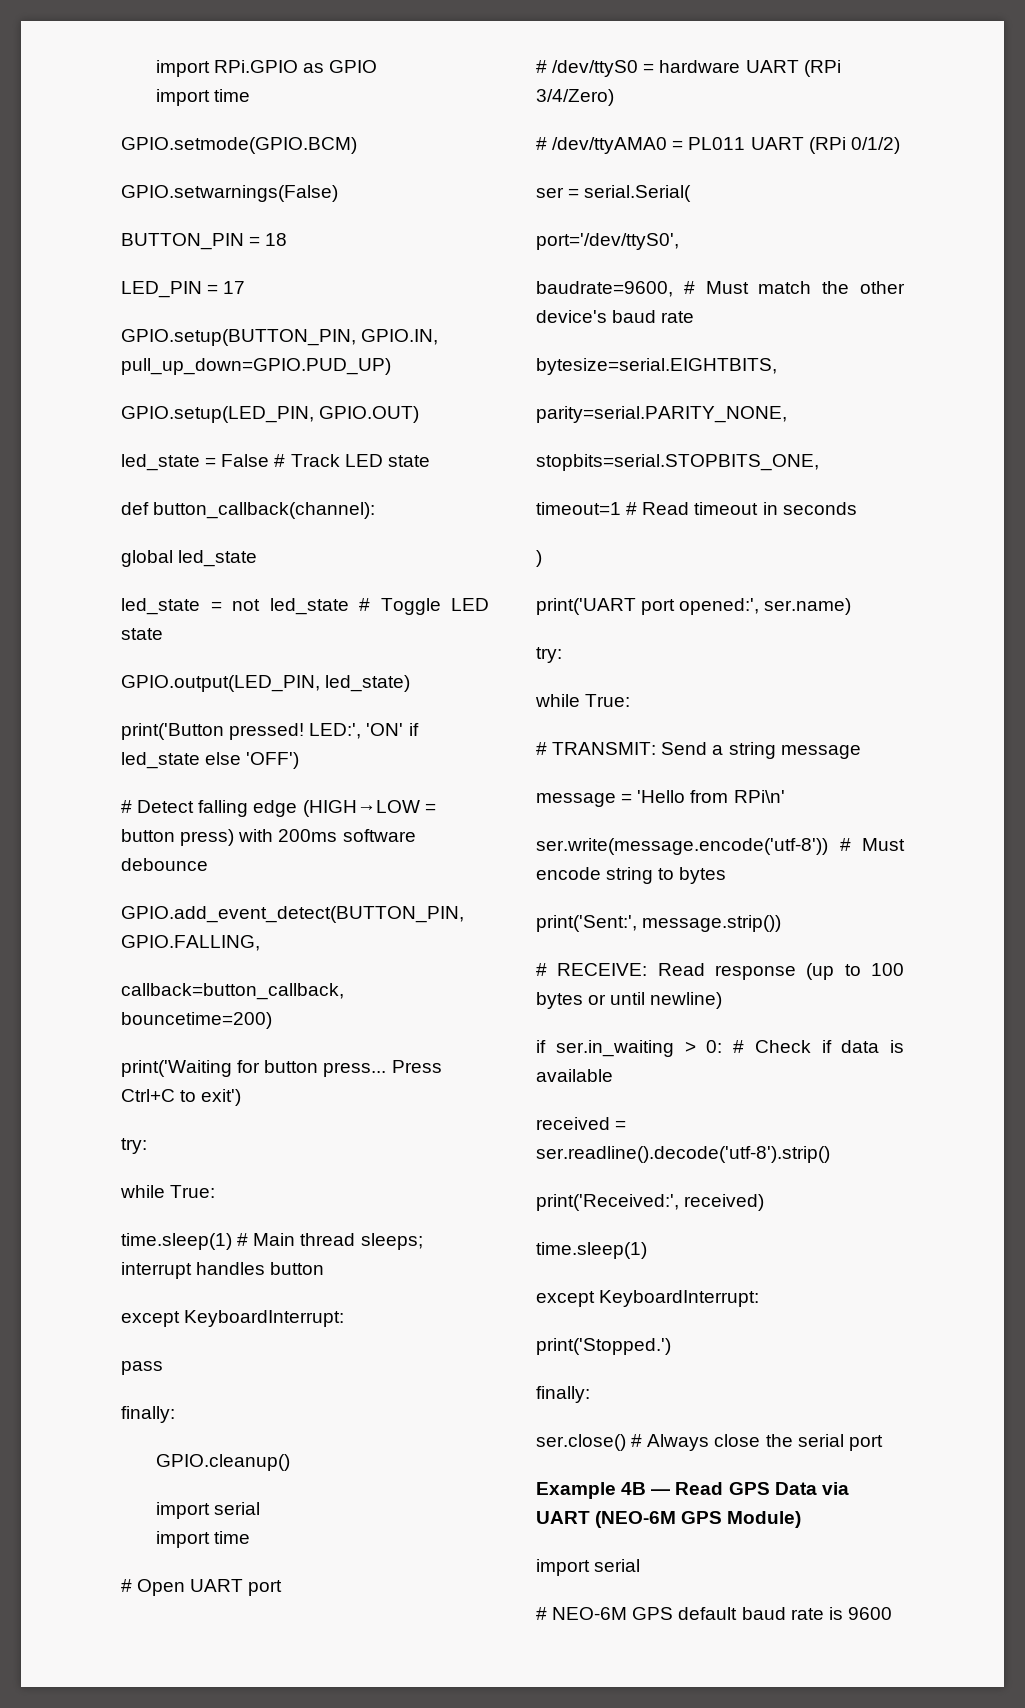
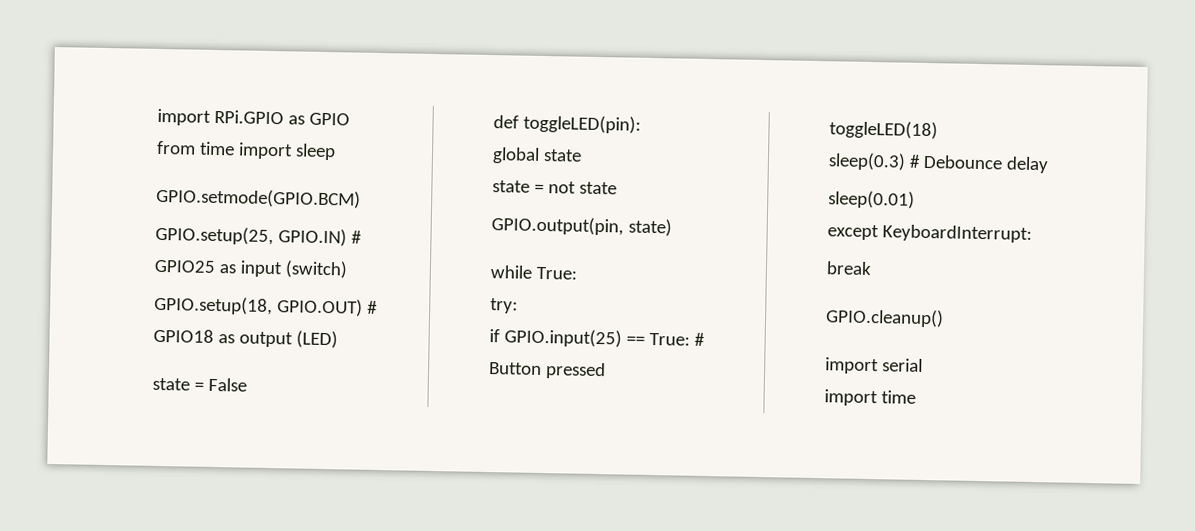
[155,89,250,106] [121,137,357,154] [121,185,338,202] [121,233,288,250] [121,281,246,298] [121,329,439,346] [121,358,391,375] [121,406,420,423] [121,454,430,471] [121,502,376,519] [121,550,258,567] [121,598,489,615] [121,628,163,640] [121,675,411,692] [121,723,419,740] [121,752,300,769] [121,800,436,817] [121,829,416,846] [121,858,208,871] [121,906,464,923] [121,935,260,951] [121,983,344,1000] [121,1012,272,1029] [121,1060,442,1077] [121,1089,242,1106] [121,1138,147,1154] [120,1185,216,1198] [121,1233,423,1250] [121,1262,325,1279] [121,1310,345,1327] [121,1361,163,1375] [121,1406,175,1423] import time // GPIO.setmode(GPIO.BCM) // GPIO.setwarnings(False) // BUTTON_PIN = 18 // LED_PIN = 17 // GPIO.setup(BUTTON_PIN, GPIO.IN, pull_up_down=GPIO.PUD_UP) // GPIO.setup(LED_PIN, GPIO.OUT) // led_state = False # Track LED state // def button_callback(channel): // global led_state // led_state = not led_state # Toggle LED state // GPIO.output(LED_PIN, led_state) // print('Button pressed! LED:', 'ON' if led_state else 'OFF') // # Detect falling edge (HIGH→LOW = button press) with 200ms software debounce // GPIO.add_event_detect(BUTTON_PIN, GPIO.FALLING, // callback=button_callback, bouncetime=200) // print('Waiting for button press... Press Ctrl+C to exit') // try: // while True: // time.sleep(1) # Main thread sleeps; interrupt handles button // except KeyboardInterrupt: // pass // finally: -> [155,140,336,161] [155,187,361,209] [154,225,362,247] [153,259,348,279] [153,295,378,317] [152,328,338,349] [151,377,247,392] [492,114,641,134] [491,147,582,164] [491,180,617,195] [490,216,672,237] [489,265,577,280] [489,298,518,314] [488,328,705,348] [487,362,606,380] [828,120,938,140] [827,152,1049,174] [827,190,915,209] [826,224,1032,243] [825,261,872,276] from time import sleep // GPIO.setmode(GPIO.BCM) // GPIO.setup(25, GPIO.IN) # GPIO25 as input (switch) // GPIO.setup(18, GPIO.OUT) # GPIO18 as output (LED) // state = False // def toggleLED(pin): // global state // state = not state // GPIO.output(pin, state) // while True: // try: // if GPIO.input(25) == True: # Button pressed // toggleLED(18) // sleep(0.3) # Debounce delay // sleep(0.01) // except KeyboardInterrupt: // break
[121,1579,283,1596] [536,60,841,77] [536,89,614,106] [536,137,900,154] [536,185,692,202] [536,233,679,250] [536,281,905,297] [536,310,695,323] [536,358,777,375] [536,406,787,423] [536,454,819,471] [536,502,857,515] [536,550,542,567] [536,598,852,615] [536,647,562,663] [535,694,631,707] [536,742,861,759] [536,790,785,807] [536,838,905,855] [536,867,727,884] [536,915,782,932] [536,963,904,980] [536,992,723,1009] [536,1040,904,1057] [536,1069,613,1082] [536,1117,627,1130] [536,1146,830,1163] [536,1194,765,1211] [536,1242,647,1259] [536,1290,760,1307] [536,1338,671,1355] [536,1386,590,1403] [536,1434,883,1451] [536,1482,849,1499] [536,1511,802,1528] [536,1559,641,1576] [536,1607,892,1620] // # Open UART port // # /dev/ttyS0 = hardware UART (RPi 3/4/Zero) // # /dev/ttyAMA0 = PL011 UART (RPi 0/1/2) // ser = serial.Serial( // port='/dev/ttyS0', // baudrate=9600, # Must match the other device's baud rate // bytesize=serial.EIGHTBITS, // parity=serial.PARITY_NONE, // stopbits=serial.STOPBITS_ONE, // timeout=1 # Read timeout in seconds // ) // print('UART port opened:', ser.name) // try: // while True: // # TRANSMIT: Send a string message // message = 'Hello from RPi\n' // ser.write(message.encode('utf-8')) # Must encode string to bytes // print('Sent:', message.strip()) // # RECEIVE: Read response (up to 100 bytes or until newline) // if ser.in_waiting > 0: # Check if data is available // received = ser.readline().decode('utf-8').strip() // print('Received:', received) // time.sleep(1) // except KeyboardInterrupt: // print('Stopped.') // finally: // ser.close() # Always close the serial port // Example 4B — Read GPS Data via UART (NEO-6M GPS Module) // import serial // # NEO-6M GPS default baud rate is 9600 -> (916, 397) none

